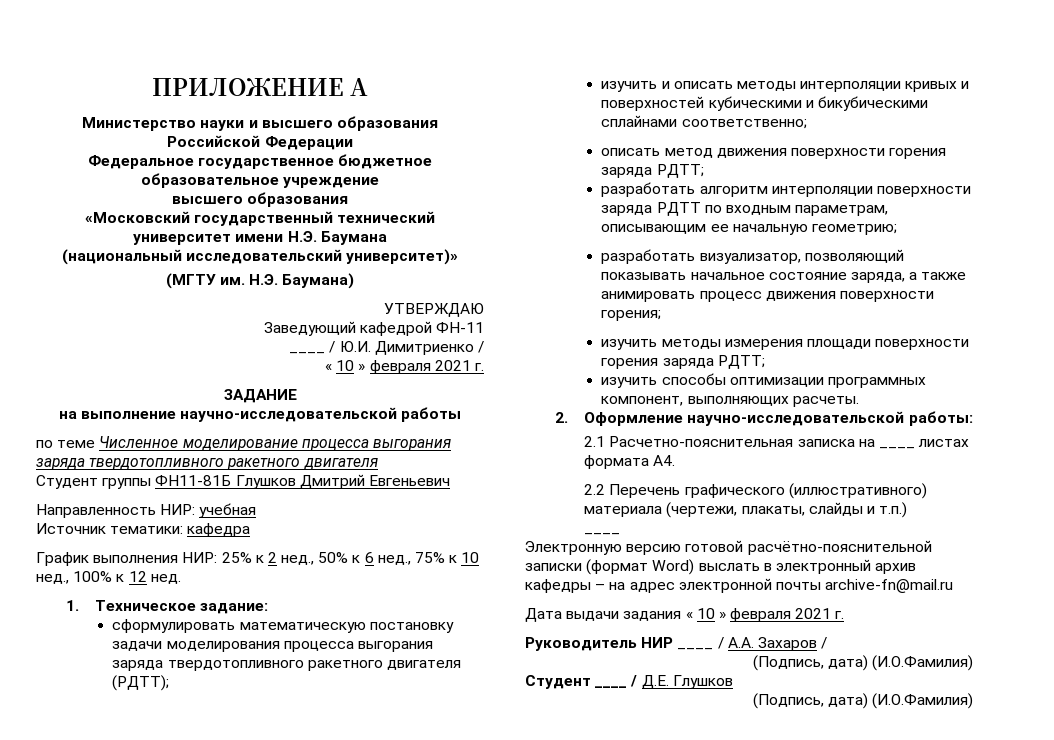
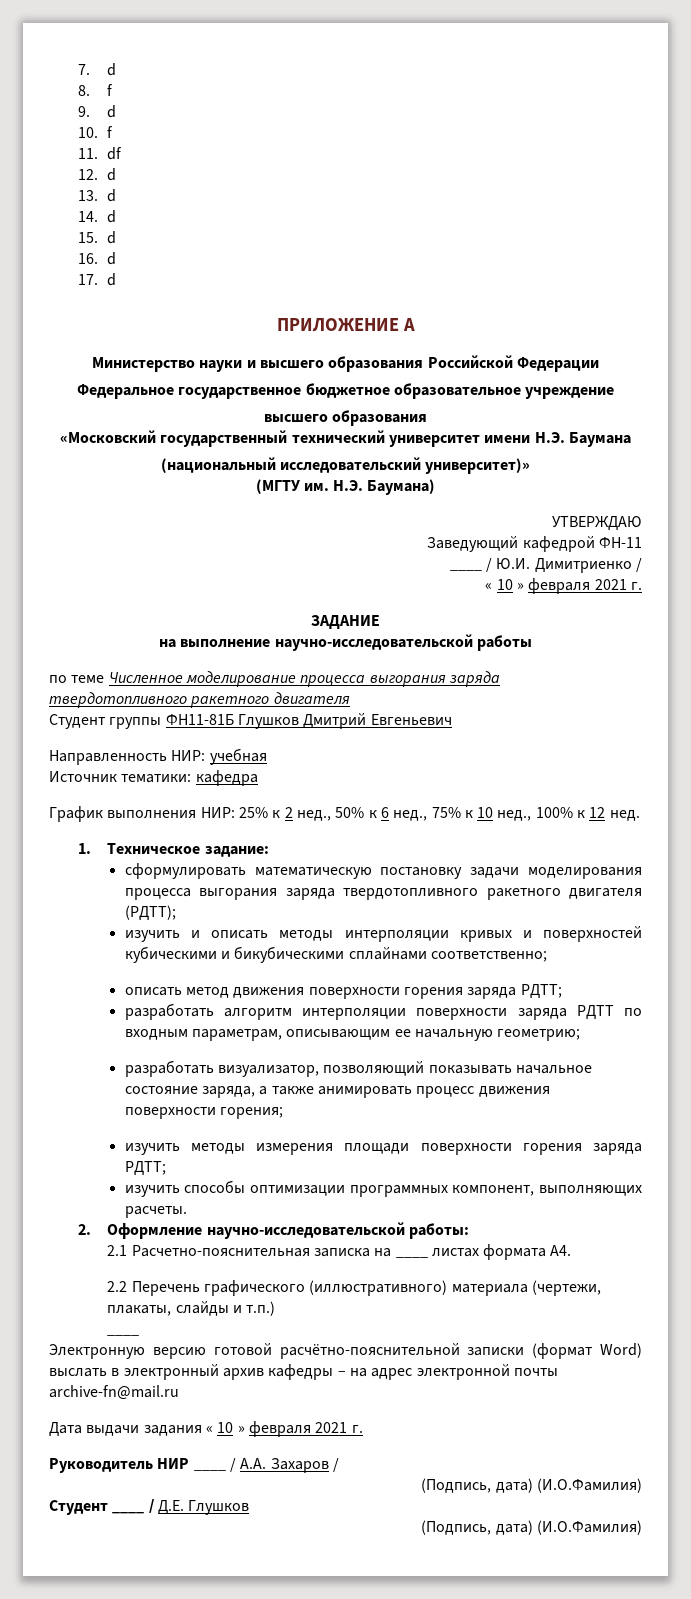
(151, 87) none -> [78,63,117,76] [78,84,114,96] [78,105,117,118] [78,126,114,138] [78,147,123,160] [78,168,117,181] [78,189,117,202] [78,210,117,223] [78,231,117,244] [78,252,117,265] [78,273,117,286] 7. d // 8. f // 9. d // 10. f // 11. df // 12. d // 13. d // 14. d // 15. d // 16. d // 17. d //

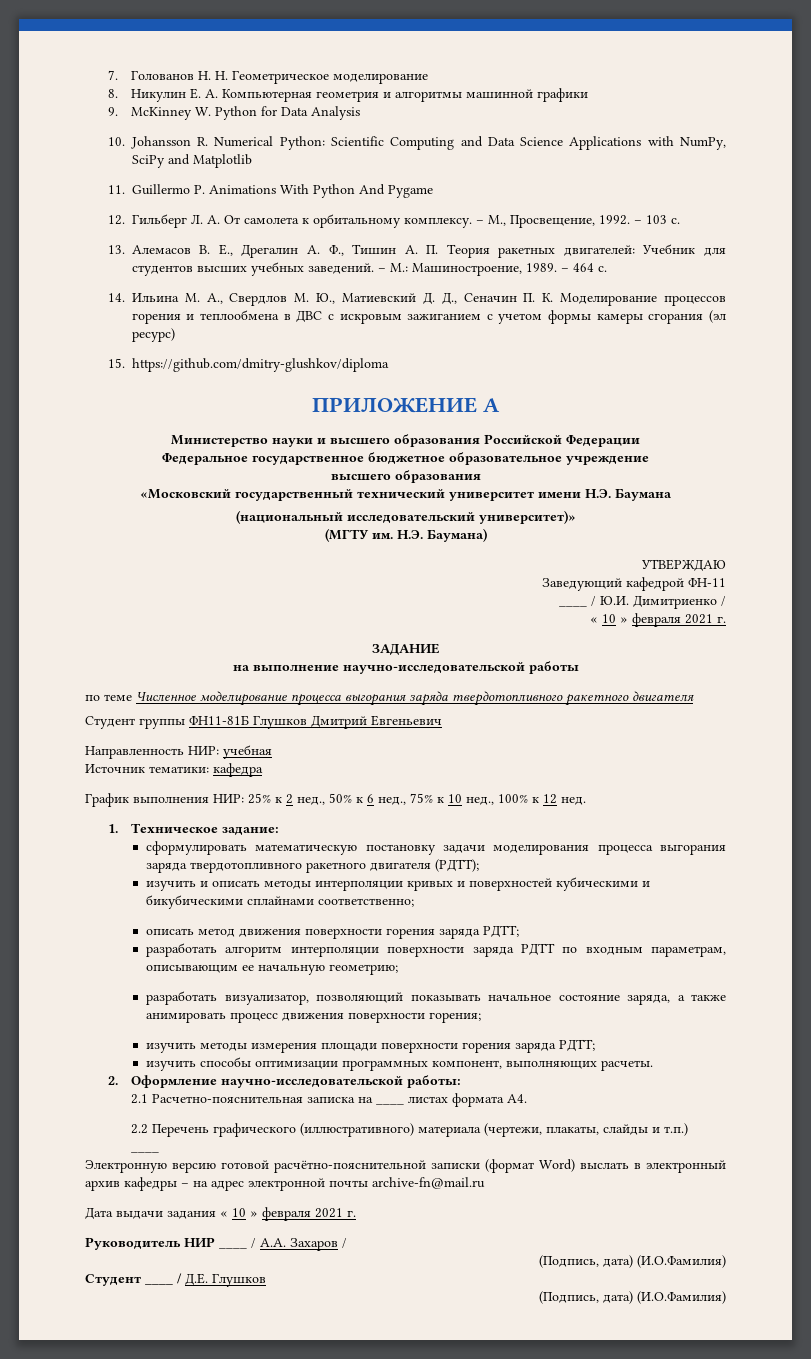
[107,63,117,76] [78,84,114,96] [78,105,117,118] [78,126,114,138] [78,147,123,160] [78,168,117,181] [78,189,117,202] [78,210,117,223] [78,231,117,244] [78,252,117,265] [78,273,117,286] d // 8. f // 9. d // 10. f // 11. df // 12. d // 13. d // 14. d // 15. d // 16. d // 17. d -> [130,71,428,84] [107,88,588,102] [107,106,360,120] [107,136,726,150] [131,154,252,168] [107,184,433,198] [107,214,680,228] [107,244,726,258] [131,262,607,276] [107,292,726,306] [131,310,726,324] [131,328,175,342] [107,358,389,372] Голованов Н. Н. Геометрическое моделирование // 8. Никулин Е. А. Компьютерная геометрия и алгоритмы машинной графики // 9. McKinney W. Python for Data Analysis // 10. Johansson R. Numerical Python: Scientific Computing and Data Science Applications with NumPy, SciPy and Matplotlib // 11. Guillermo P. Animations With Python And Pygame // 12. Гильберг Л. А. От самолета к орбитальному комплексу. – М., Просвещение, 1992. – 103 с. // 13. Алемасов В. Е., Дрегалин А. Ф., Тишин А. П. Теория ракетных двигателей: Учебник для студентов высших учебных заведений. – М.: Машиностроение, 1989. – 464 с. // 14. Ильина М. А., Свердлов М. Ю., Матиевский Д. Д., Сеначин П. К. Моделирование процессов горения и теплообмена в ДВС с искровым зажиганием с учетом формы камеры сгорания (эл ресурс) // 15. https://github.com/dmitry-glushkov/diploma

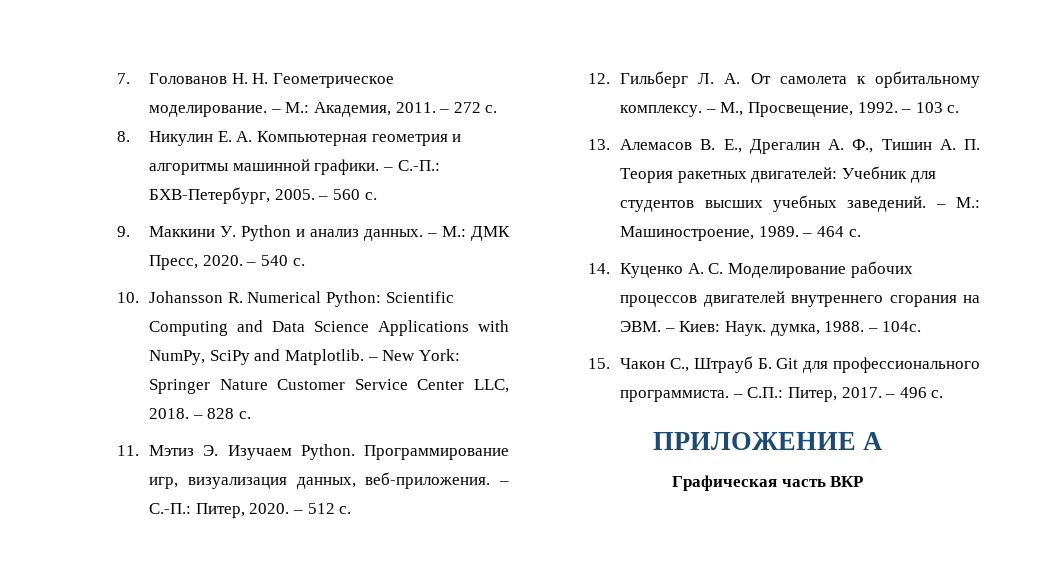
[332,73,428,84] моделирование -> [149,102,498,117] моделирование. – М.: Академия, 2011. – 272 с.
[536,88,588,102] [107,106,360,120] графики // 9. McKinney W. Python for Data Analysis -> [314,159,440,175] [149,187,377,204] [116,225,510,241] [149,255,305,270] графики. – С.-П.: БХВ-Петербург, 2005. – 560 с. // 9. Маккини У. Python и анализ данных. – М.: ДМК Пресс, 2020. – 540 с.
[192,154,252,168] [107,184,433,198] Matplotlib // 11. Guillermo P. Animations With Python And Pygame -> [284,349,460,365] [149,379,509,394] [149,408,251,419] [116,444,509,460] [149,472,509,489] [149,503,352,518] Matplotlib. – New York: Springer Nature Customer Service Center LLC, 2018. – 828 с. // 11. Мэтиз Э. Изучаем Python. Программирование игр, визуализация данных, веб-приложения. – С.-П.: Питер, 2020. – 512 с.
[131,292,726,306] [131,310,726,324] [131,328,175,342] [107,358,389,372] [312,397,500,413] [171,434,640,447] [162,452,649,465] [330,470,481,483] [140,488,672,501] [235,510,576,524] [324,528,487,542] [641,559,726,572] [542,577,726,591] [559,595,726,609] [590,613,726,627] [371,643,440,656] [232,661,579,674] [85,691,694,706] [85,715,442,729] [85,745,272,759] [85,763,263,777] [85,793,586,807] [107,823,279,836] [146,841,726,855] [146,859,480,873] [146,877,651,891] [146,895,415,909] [146,925,520,939] [146,943,726,957] [146,964,399,975] [146,991,726,1005] [146,1012,482,1023] [146,1039,596,1053] [146,1057,654,1071] [107,1075,461,1088] [130,1094,373,1104] [375,1103,404,1105] [407,1093,527,1107] [130,1123,688,1137] [130,1151,159,1153] [85,1159,726,1173] [85,1177,485,1191] [85,1207,356,1221] [85,1237,215,1250] [219,1238,347,1251] [539,1255,726,1268] [85,1273,266,1287] [539,1291,726,1304] Ильина М. А., Свердлов М. Ю., Матиевский Д. Д., Сеначин П. К. Моделирование процессов горения и теплообмена в ДВС с искровым зажиганием с учетом формы камеры сгорания (эл ресурс) // 15. https://github.com/dmitry-glushkov/diploma // ПРИЛОЖЕНИЕ А // Министерство науки и высшего образования Российской Федерации // Федеральное государственное бюджетное образовательное учреждение // высшего образования // «Московский государственный технический университет имени Н.Э. Баумана // (национальный исследовательский университет)» // (МГТУ им. Н.Э. Баумана) // УТВЕРЖДАЮ // Заведующий кафедрой ФН-11 // ____ / Ю.И. Димитриенко / // « 10 » февраля 2021 г. // ЗАДАНИЕ // на выполнение научно-исследовательской работы // по теме Численное моделирование процесса выгорания заряда твердотопливного ракетного двигателя // Студент группы ФН11-81Б Глушков Дмитрий Евгеньевич // Направленность НИР: учебная // Источник тематики: кафедра // График выполнения НИР: 25% к 2 нед., 50% к 6 нед., 75% к 10 нед., 100% к 12 нед. // 1. Техническое задание: // сформулировать математическую постановку задачи моделирования процесса выгорания заряда твердотопливного ракетного двигателя (РДТТ); // изучить и описать методы интерполяции кривых и поверхностей кубическими и бикубическими сплайнами соответственно; // описать метод движения поверхности горения заряда РДТТ; // разработать алгоритм интерполяции поверхности заряда РДТТ по входным параметрам, описывающим ее начальную геометрию; // разработать визуализатор, позволяющий показывать начальное состояние заряда, а также анимировать процесс движения поверхности горения; // изучить методы измерения площади поверхности горения заряда РДТТ; // изучить способы оптимизации программных компонент, выполняющих расчеты. // 2. Оформление научно-исследовательской работы: // 2.1 Расчетно-пояснительная записка на ____ листах формата А4. // 2.2 Перечень графического (иллюстративного) материала (чертежи, плакаты, слайды и т.п.) // ____ // Электронную версию готовой расчётно-пояснительной записки (формат Word) выслать в электронный архив кафедры – на адрес электронной почты archive-fn@mail.ru // Дата выдачи задания « 10 » февраля 2021 г. // Руководитель НИР ____ / А.А. Захаров / // (Подпись, дата) (И.О.Фамилия) // Студент ____ / Д.Е. Глушков // (Подпись, дата) (И.О.Фамилия) -> [620,261,913,278] [620,291,980,307] [620,321,922,336] [587,356,980,373] [620,387,944,402] [652,432,883,450] [671,475,864,491] Куценко А. С. Моделирование рабочих процессов двигателей внутреннего сгорания на ЭВМ. – Киев: Наук. думка, 1988. – 104с. // 15. Чакон С., Штрауб Б. Git для профессионального программиста. – С.П.: Питер, 2017. – 496 с. // ПРИЛОЖЕНИЕ А // Графическая часть ВКР

